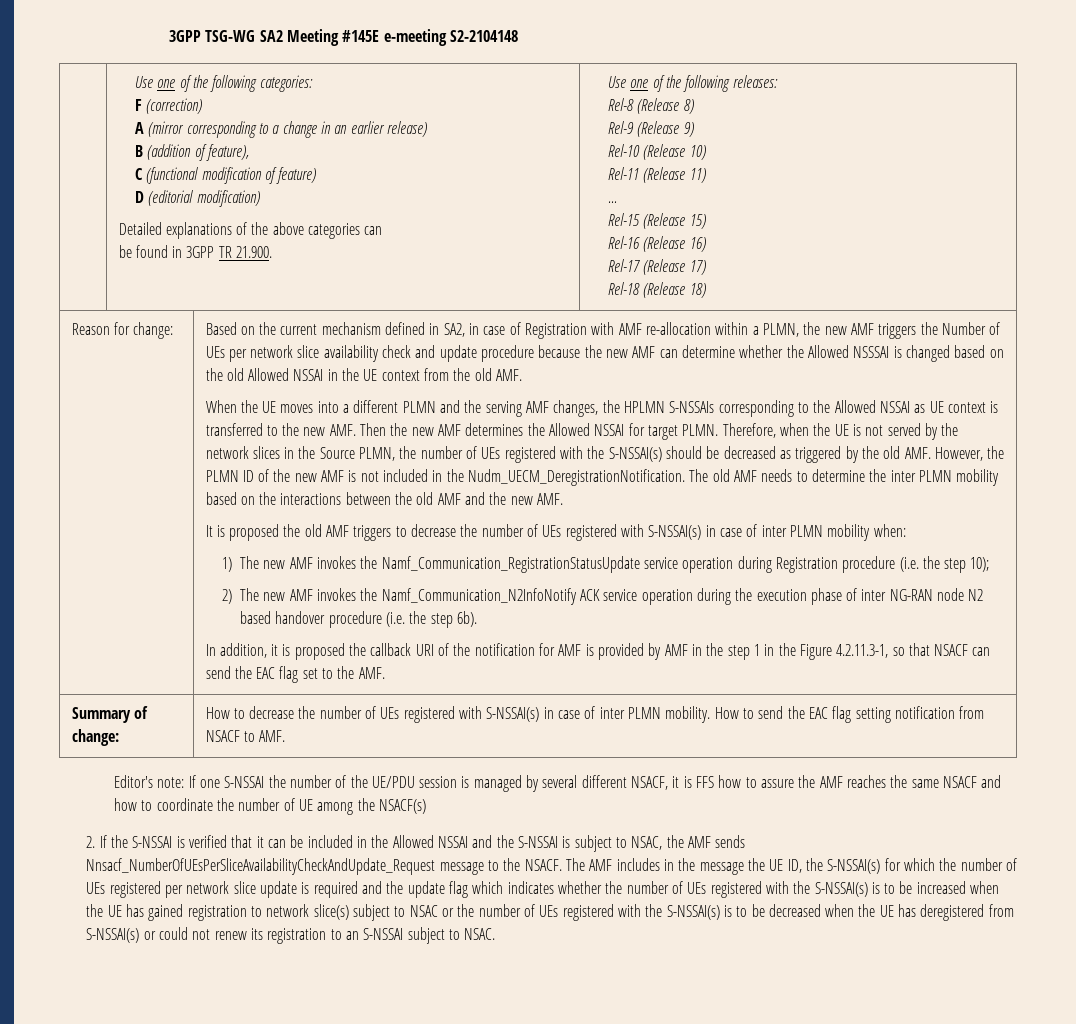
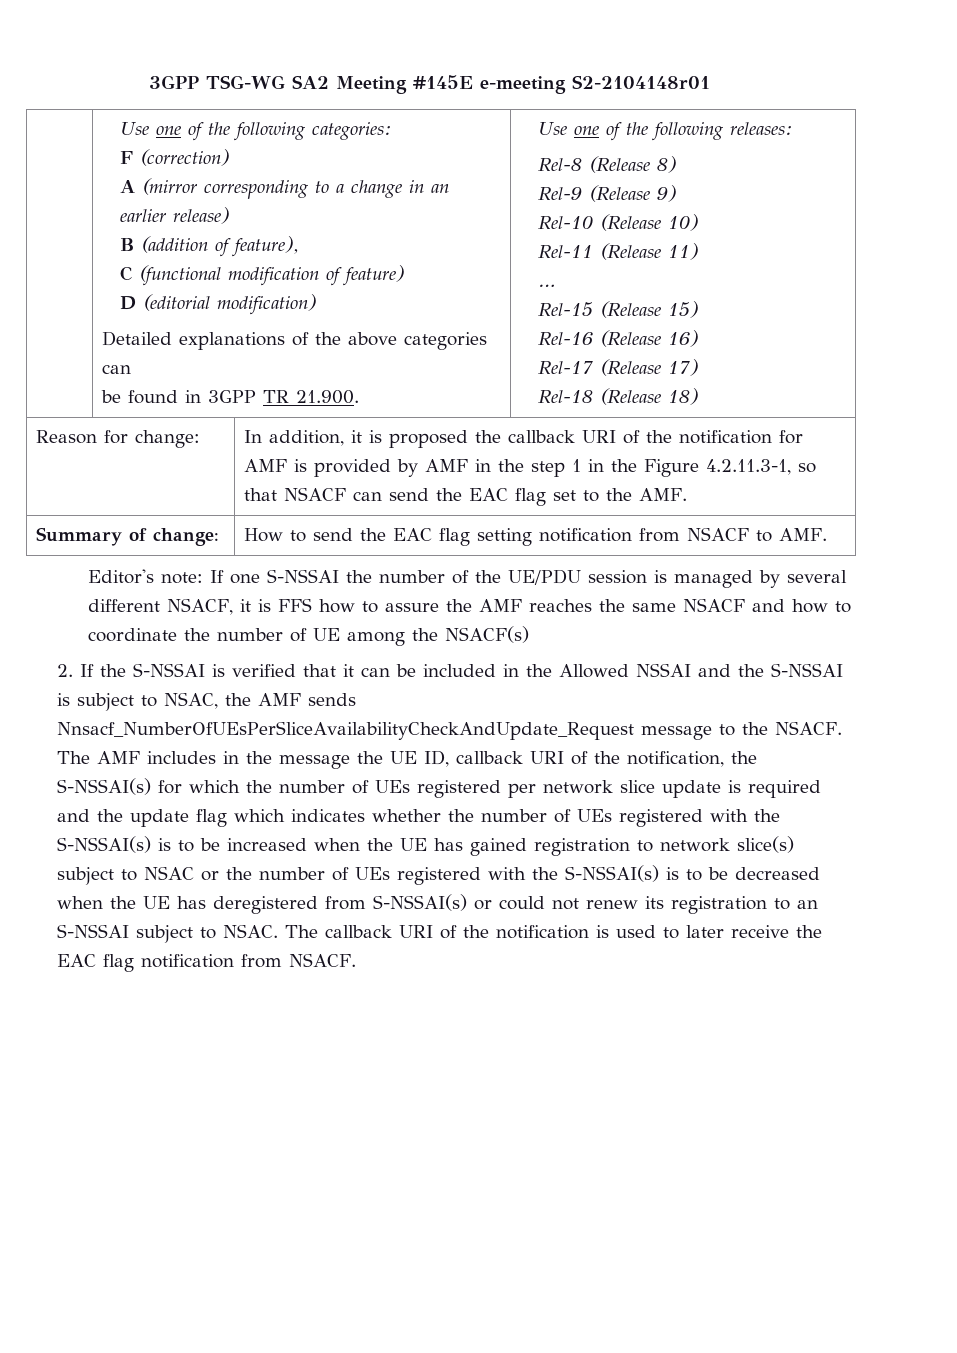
[449,30,518,42] S2-2104148 -> [572,75,711,89] S2-2104148r01
[205,322,1001,339] [205,345,1004,362] [205,368,523,381] [205,400,999,417] [205,423,959,440] [205,446,1005,463] [205,469,1000,486] [205,492,564,505] [205,524,906,541] [222,556,990,573] [222,588,984,605] [240,611,477,628] Based on the current mechanism defined in SA2, in case of Registration with AMF re-allocation within a PLMN, the new AMF triggers the Number of UEs per network slice availability check and update procedure because the new AMF can determine whether the Allowed NSSSAI is changed based on the old Allowed NSSAI in the UE context from the old AMF. // When the UE moves into a different PLMN and the serving AMF changes, the HPLMN S-NSSAIs corresponding to the Allowed NSSAI as UE context is transferred to the new AMF. Then the new AMF determines the Allowed NSSAI for target PLMN. Therefore, when the UE is not served by the network slices in the Source PLMN, the number of UEs registered with the S-NSSAI(s) should be decreased as triggered by the old AMF. However, the PLMN ID of the new AMF is not included in the Nudm_UECM_DeregistrationNotification. The old AMF needs to determine the inter PLMN mobility based on the interactions between the old AMF and the new AMF. // It is proposed the old AMF triggers to decrease the number of UEs registered with S-NSSAI(s) in case of inter PLMN mobility when: // 1) The new AMF invokes the Namf_Communication_RegistrationStatusUpdate service operation during Registration procedure (i.e. the step 10); // 2) The new AMF invokes the Namf_Communication_N2InfoNotify ACK service operation during the execution phase of inter NG-RAN node N2 based handover procedure (i.e. the step 6b). // -> (200, 439) none
[249,706,754,723] decrease the number of UEs registered with S-NSSAI(s) in case of inter PLMN mobility. How to -> (306, 536) none
(802, 866) none -> [455,751,724,767] callback URI of the notification,
(496, 934) none -> [284,925,822,939] [56,953,356,972] The callback URI of the notification is used to later receive the EAC flag notification from NSACF.

